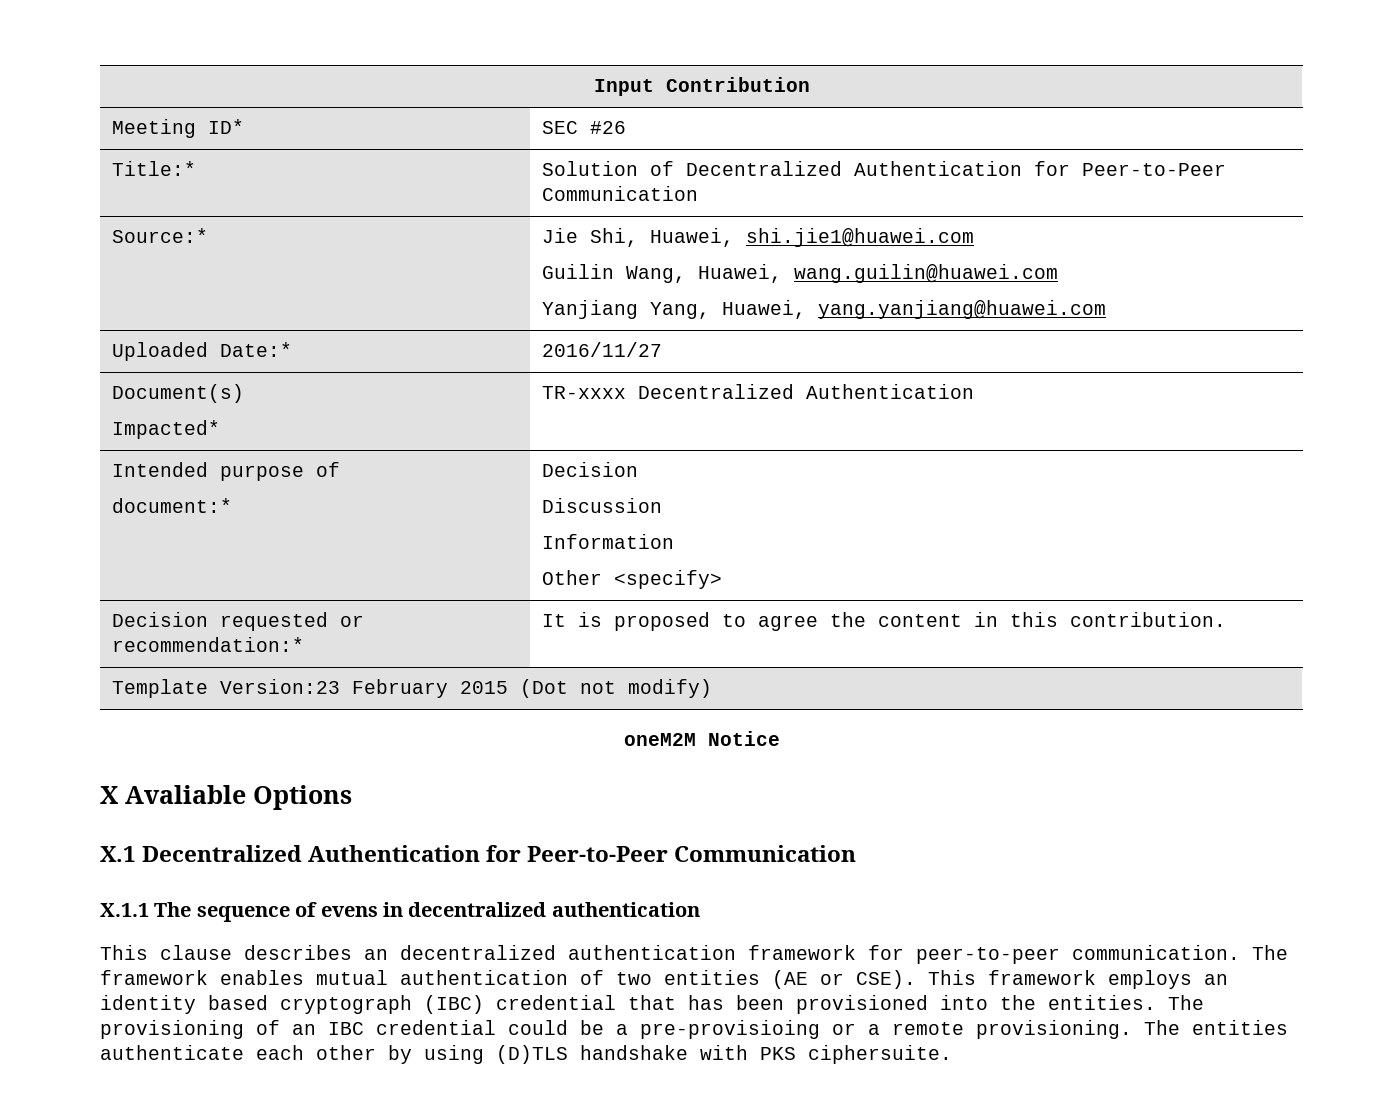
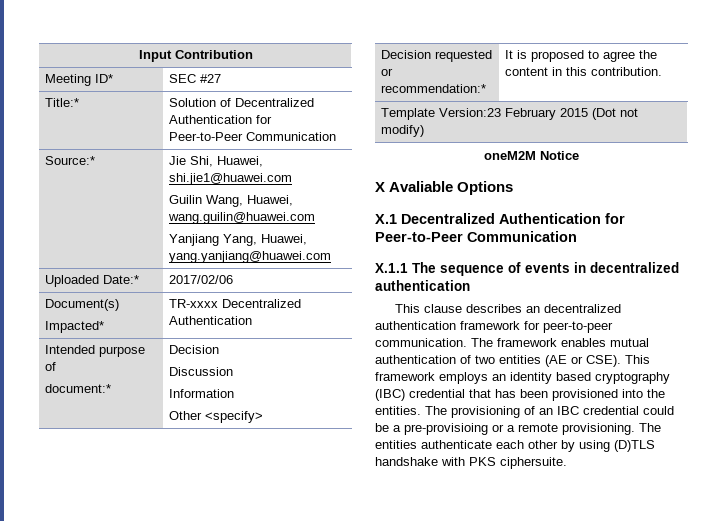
[589,121,626,134] #26 -> [200,74,222,83] #27
[541,342,662,357] 2016/11/27 -> [169,275,234,284] 2017/02/06
[320,906,378,917] evens -> [525,263,570,273] events
[280,995,412,1014] cryptograph -> [595,372,670,384] cryptography

